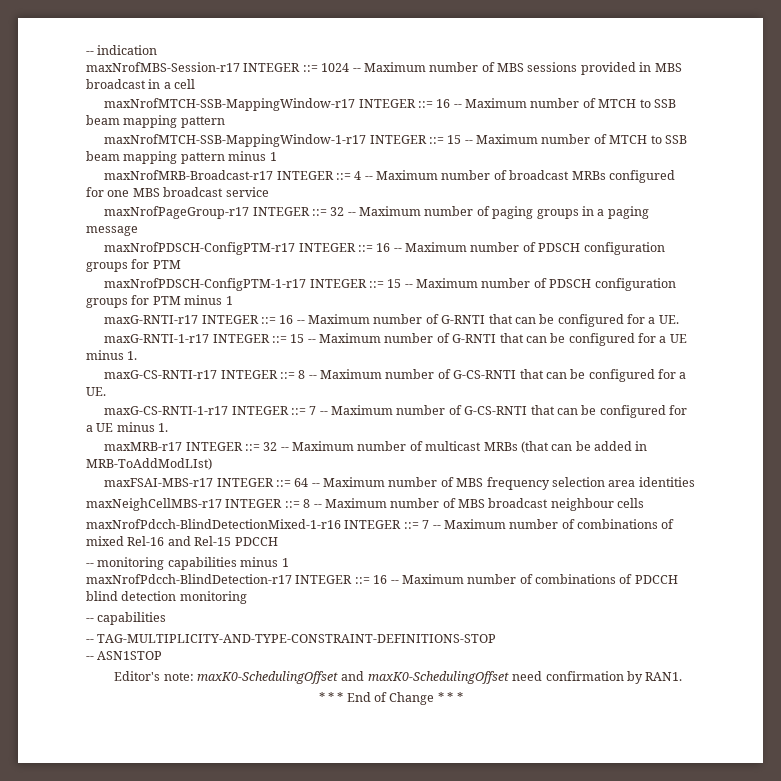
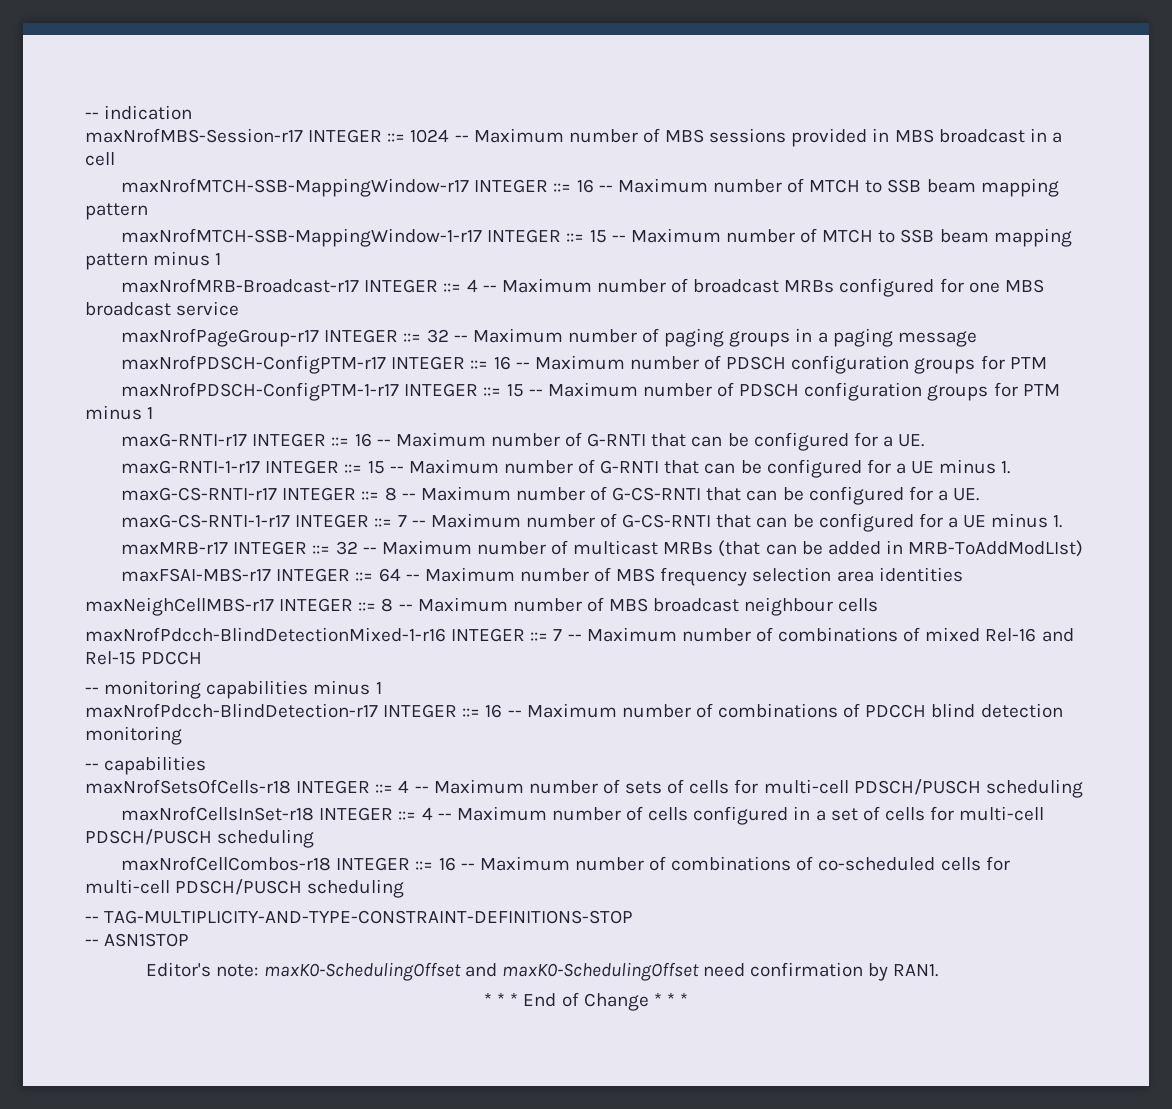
(167, 618) none -> [85,779,1083,798] [121,806,1045,825] [85,829,315,848] [121,856,1010,871] [85,879,405,898] // maxNrofSetsOfCells-r18 INTEGER ::= 4 -- Maximum number of sets of cells for multi-cell PDSCH/PUSCH scheduling // maxNrofCellsInSet-r18 INTEGER ::= 4 -- Maximum number of cells configured in a set of cells for multi-cell PDSCH/PUSCH scheduling // maxNrofCellCombos-r18 INTEGER ::= 16 -- Maximum number of combinations of co-scheduled cells for multi-cell PDSCH/PUSCH scheduling

